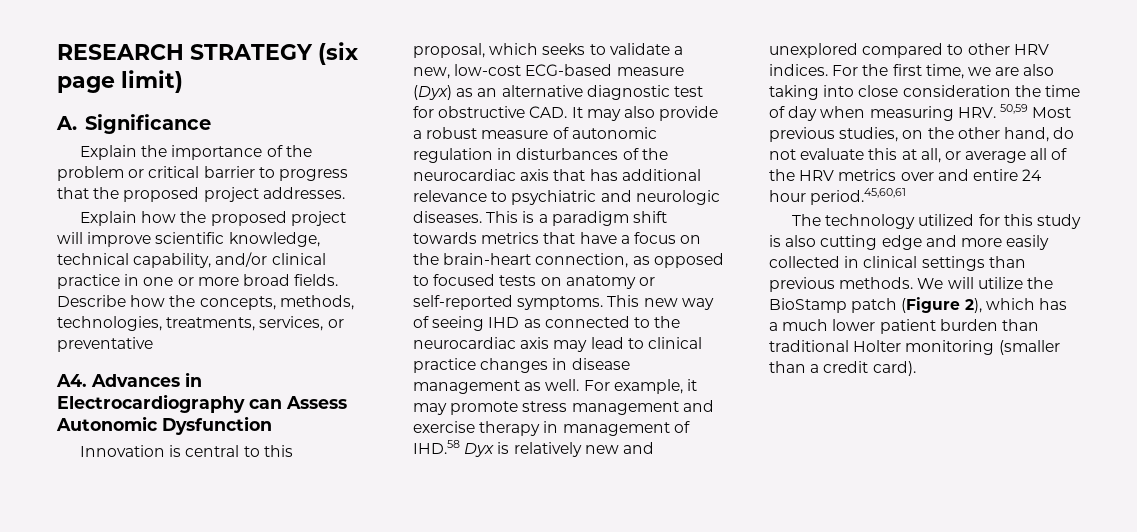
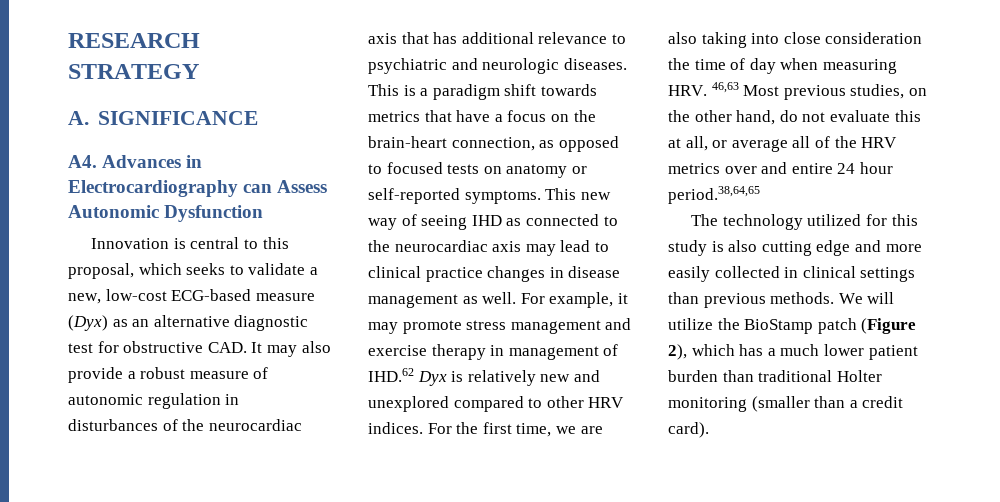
[318,42,358,65] [57,70,183,93] [56,114,211,134] [80,145,312,160] [57,166,348,181] [57,187,345,202] [80,211,346,226] [57,232,320,247] [57,252,326,268] [57,274,339,289] [57,295,354,310] [57,316,344,331] [57,337,153,352] (six page limit) // A. Significance // Explain the importance of the problem or critical barrier to progress that the proposed project addresses. // Explain how the proposed project will improve scientific knowledge, technical capability, and/or clinical practice in one or more broad fields. Describe how the concepts, methods, technologies, treatments, services, or preventative -> [68,111,258,125] // A. SIGNIFICANCE
[413,440,460,454] IHD.58 -> [368,368,414,382] IHD.62
[999,104,1028,114] 50,59 -> [711,82,739,93] 46,63
[810,188,907,205] period.45,60,61 -> [668,186,760,204] period.38,64,65

